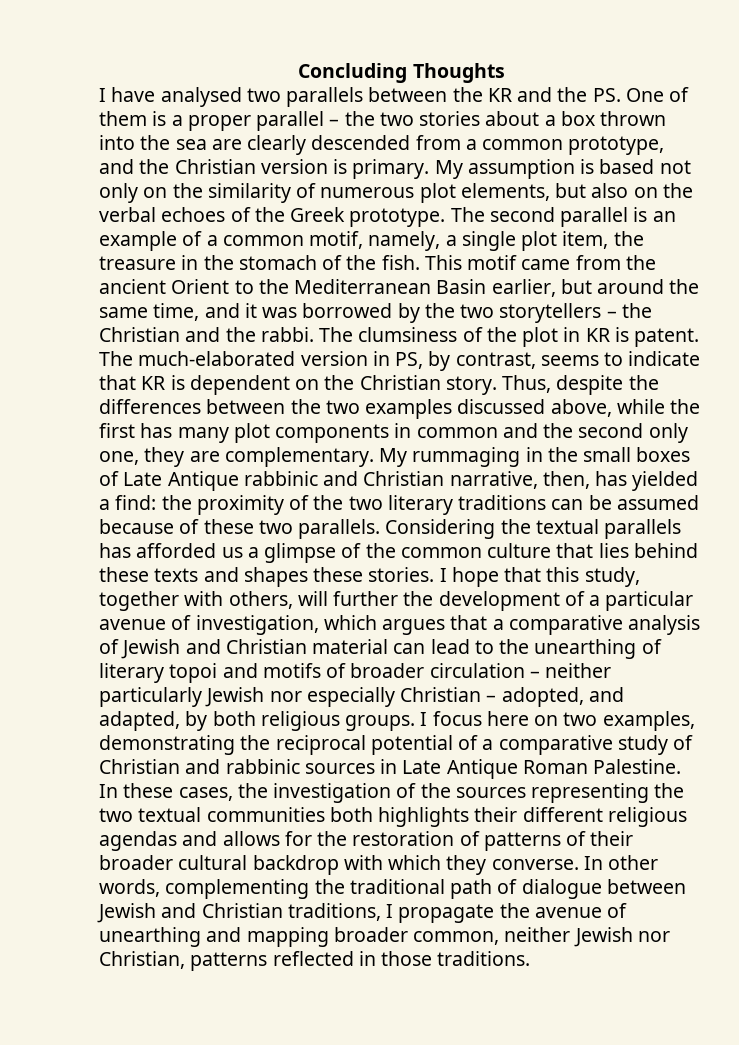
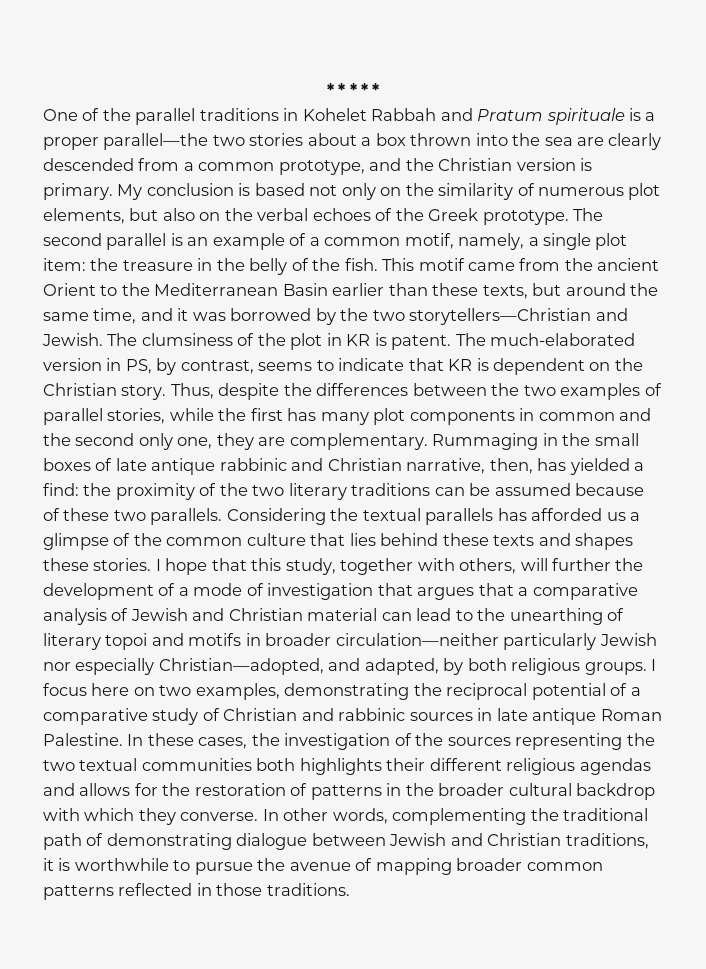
[298,63,505,83] [99,87,690,107] [99,111,375,131] Concluding Thoughts // I have analysed two parallels between the KR and the PS. One of them is a proper parallel – the -> [326,83,380,96] [43,108,656,125] [43,133,209,150] * * * * * // One of the parallel traditions in Kohelet Rabbah and Pratum spirituale is a proper parallel—the
[467,159,575,179] assumption -> [146,183,234,196] conclusion
[562,231,609,249] item, -> [43,258,86,271] item:
[238,255,317,270] stomach -> [249,258,288,275] belly
[491,279,556,297] earlier, -> [332,283,528,299] earlier than these texts,
[499,303,652,323] [99,327,314,342] storytellers – the Christian and the rabbi. -> [409,308,628,325] [42,333,103,346] storytellers—Christian and Jewish.
[457,399,612,417] discussed above, -> [644,383,662,396] [43,408,166,425] of parallel stories,
[379,447,521,467] My rummaging -> [432,433,539,450] Rummaging
[123,471,239,491] Late Antique -> [115,458,216,475] late antique
[605,591,694,611] [99,615,377,635] particular avenue of investigation, which -> [193,583,413,600] mode of investigation that
[326,663,612,678] of broader circulation – neither -> [245,633,499,646] in broader circulation—neither
[400,687,584,707] Christian – adopted, -> [158,658,324,675] Christian—adopted,
[402,759,518,779] Late Antique -> [496,708,597,725] late antique
[566,831,634,846] of their -> [386,783,434,796] in the
(518, 886) none -> [106,833,232,850] demonstrating
[386,903,628,923] [99,927,670,947] [99,951,185,969] I propagate the avenue of unearthing and mapping broader common, neither Jewish nor Christian, -> [43,858,603,875] it is worthwhile to pursue the avenue of mapping broader common

